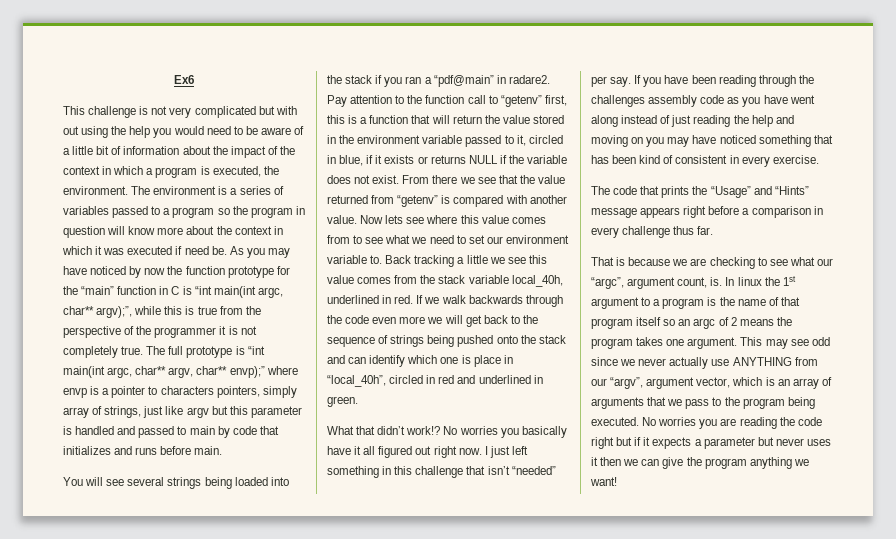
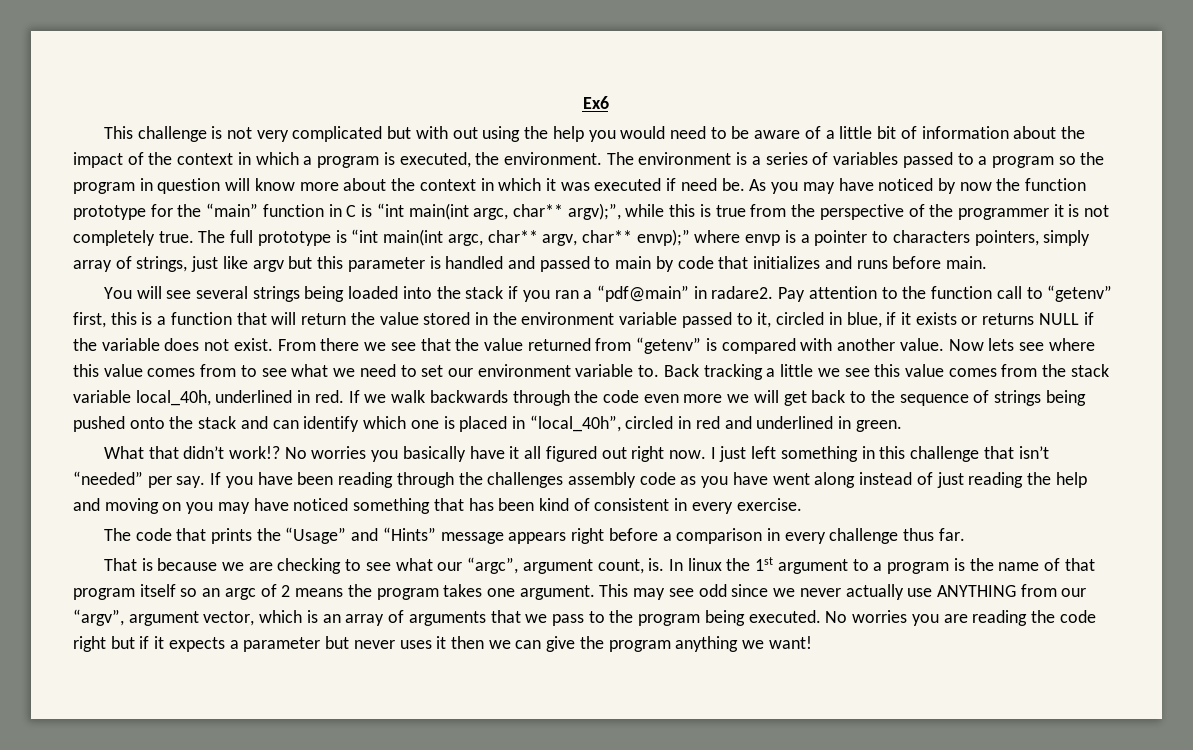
[473,355,501,367] place -> [459,416,508,432] placed

